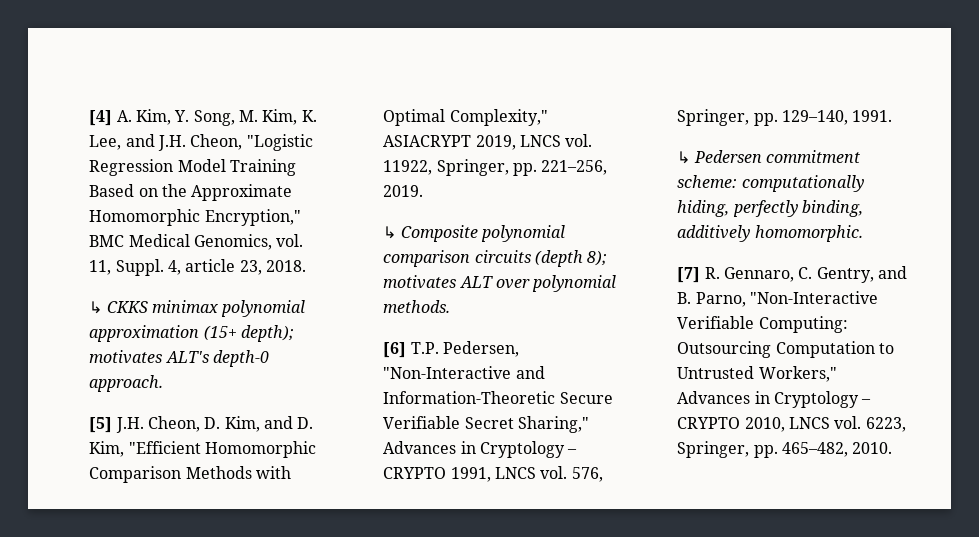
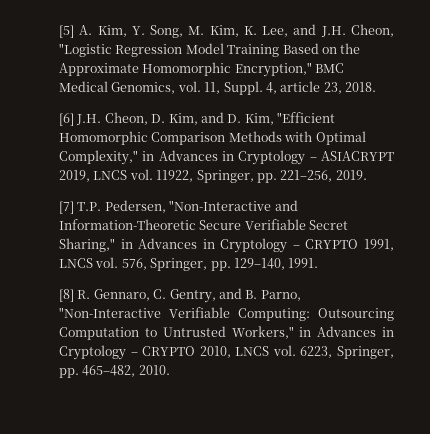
[89,110,113,126] [4] -> [59,25,75,38] [5]
[89,300,306,317] [89,325,294,342] [89,350,269,367] [89,375,164,392] [89,417,113,433] ↳ CKKS minimax polynomial approximation (15+ depth); motivates ALT's depth-0 approach. // [5] -> [59,113,75,126] [6]
(548, 117) none -> [142,150,317,165] in Advances in Cryptology –
[383,225,565,242] [383,250,608,267] [383,275,617,292] [383,300,451,313] [383,342,407,358] ↳ Composite polynomial comparison circuits (depth 8); motivates ALT over polynomial methods. // [6] -> [59,201,75,214] [7]
(589, 424) none -> [120,239,133,249] in
[677,150,860,164] [677,175,864,192] [677,200,863,217] [677,225,863,242] [677,267,701,283] ↳ Pedersen commitment scheme: computationally hiding, perfectly binding, additively homomorphic. // [7] -> [59,289,75,302] [8]
(837, 374) none -> [299,327,312,337] in

